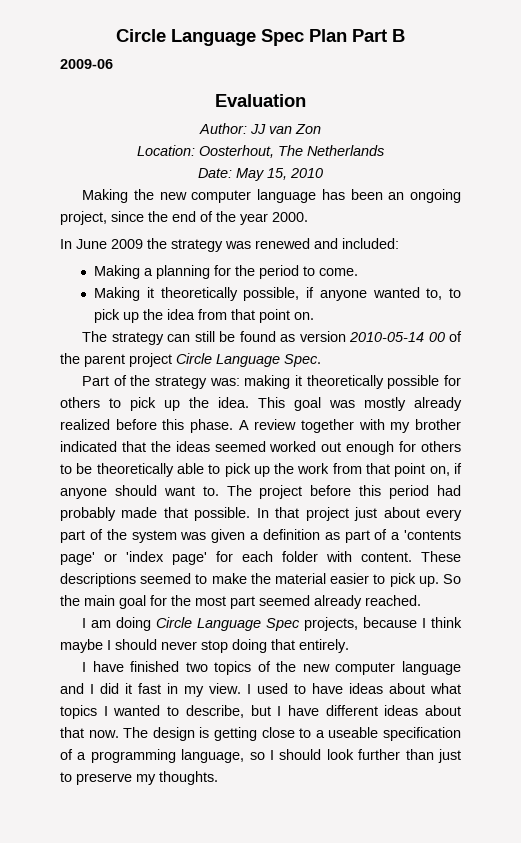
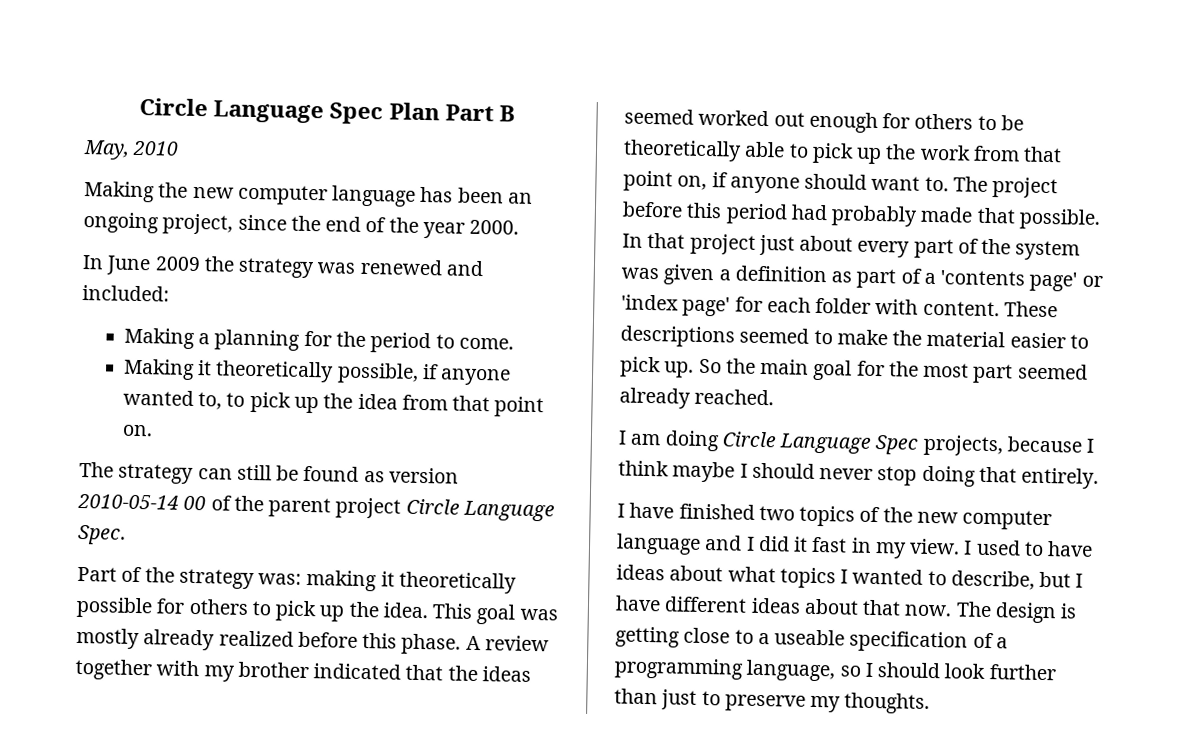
[60,59,113,69] [215,94,306,107] [199,123,321,134] [137,145,384,158] [198,168,287,181] 2009-06 // Evaluation // Author: JJ van Zon // Location: Oosterhout, The Netherlands // Date: May 15, -> [83,140,130,160] May,

